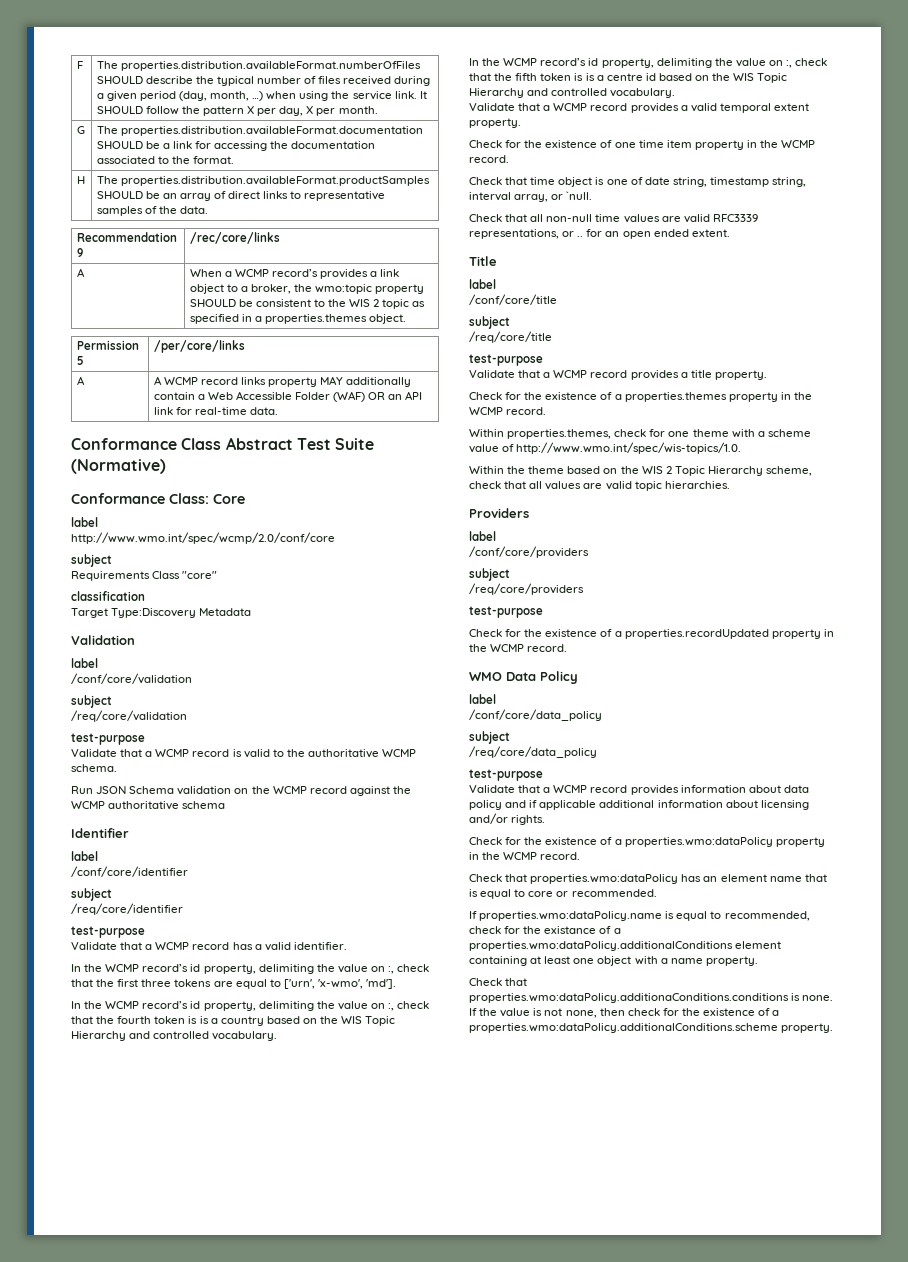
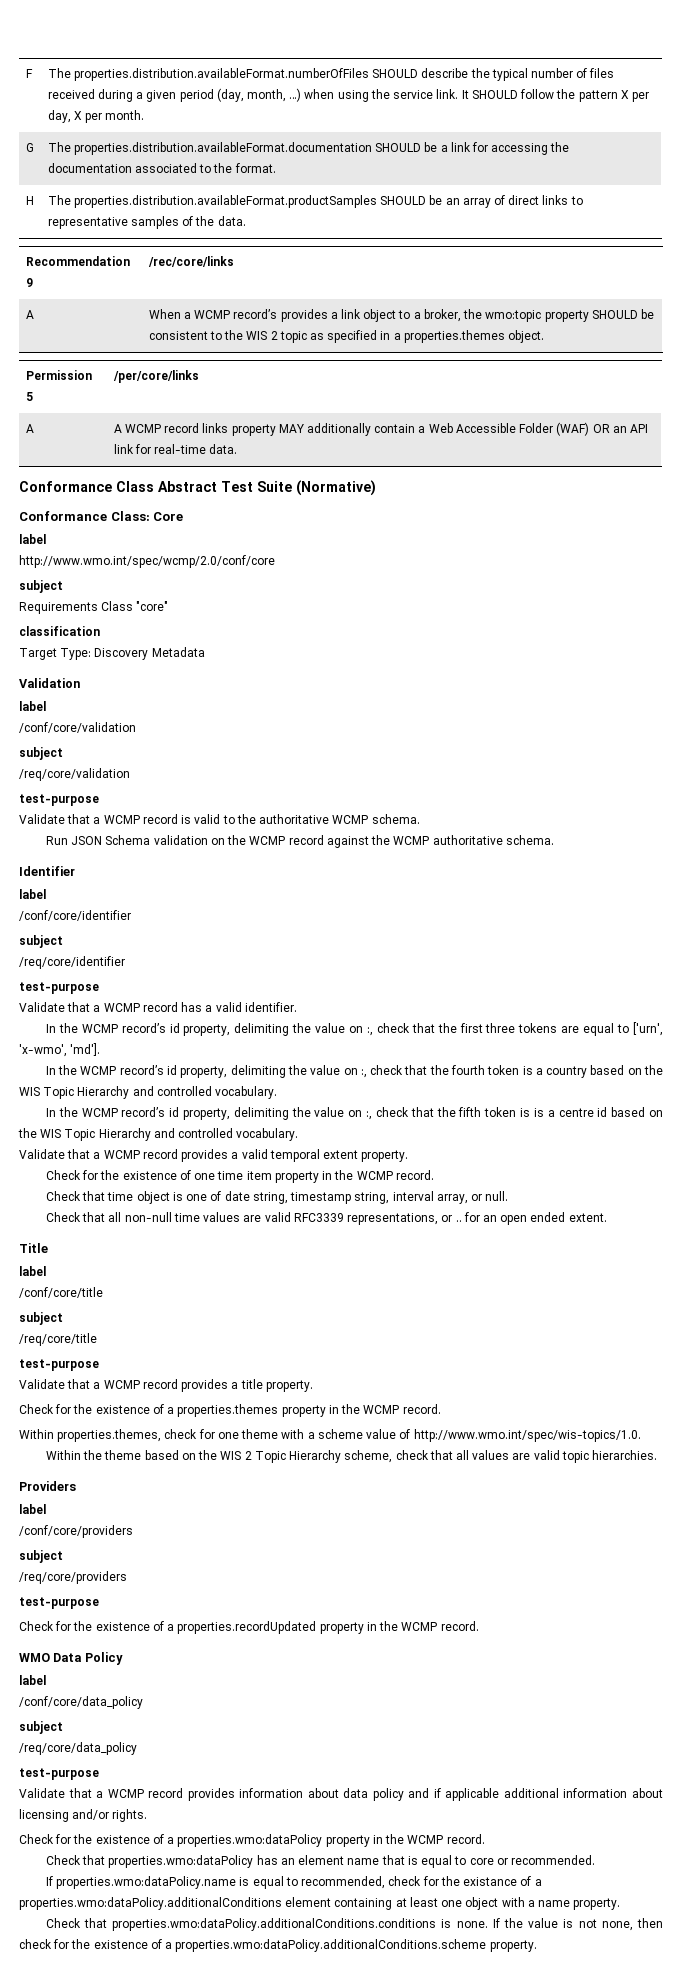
[111,608,197,618] Type:Discovery -> [60,648,149,660] Type: Discovery
[182,801,226,809] schema -> [505,835,554,845] schema.
[199,1016,209,1024] is -> (533, 1070) none
[566,191,593,200] `null. -> [485,1191,509,1201] null.
[469,993,789,1003] properties.wmo:dataPolicy.additionaConditions.conditions -> [112,1918,437,1931] properties.wmo:dataPolicy.additionalConditions.conditions

